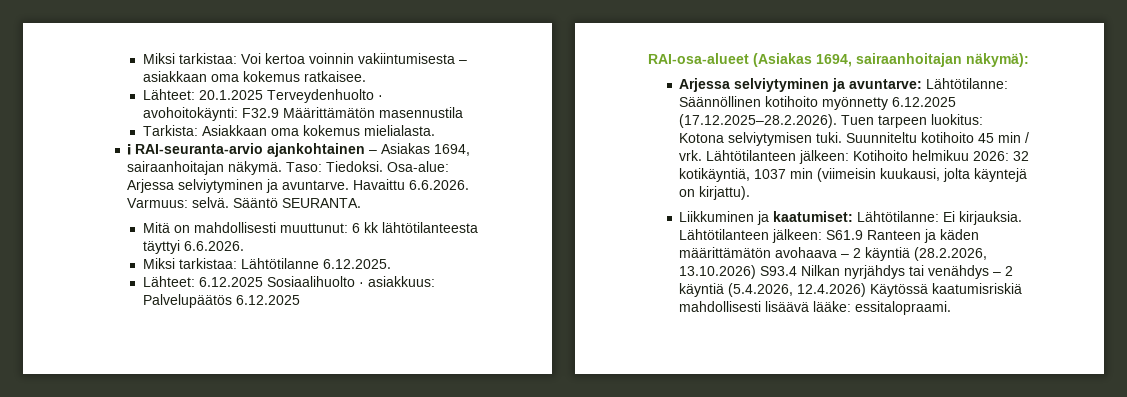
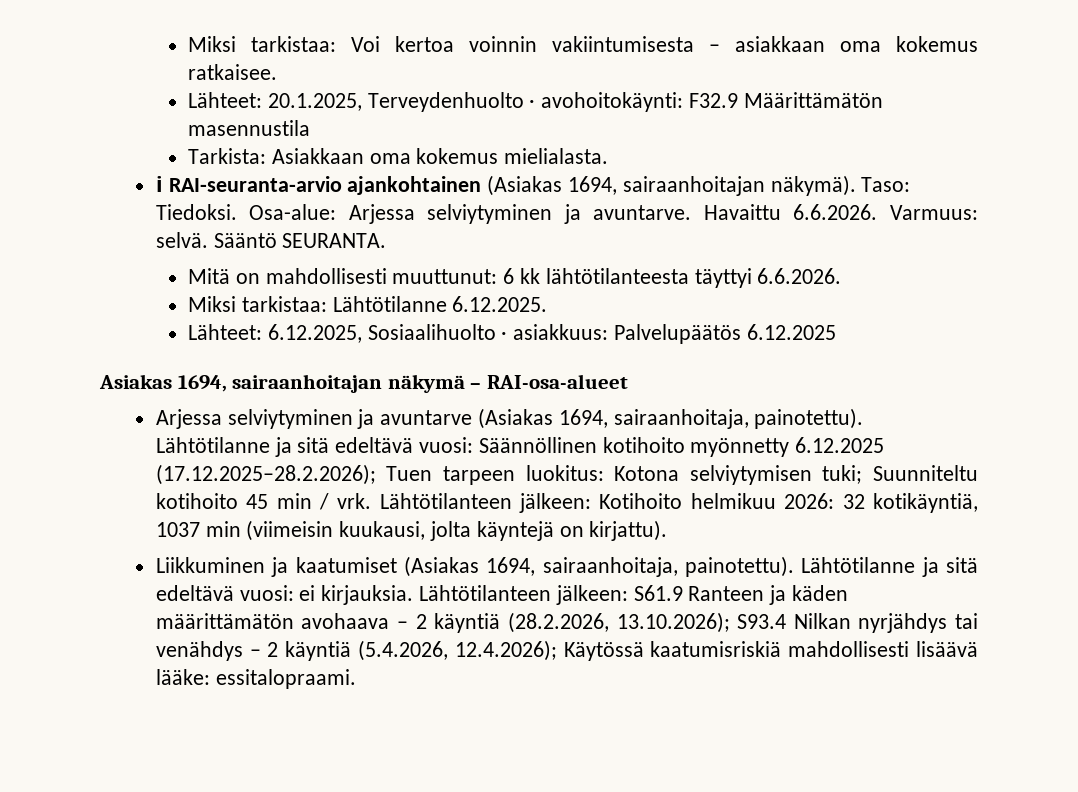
[199,90,264,100] 20.1.2025 -> [267,93,362,111] 20.1.2025,
[369,143,471,156] [127,161,283,175] – Asiakas 1694, sairaanhoitajan näkymä. -> [487,175,856,196] (Asiakas 1694, sairaanhoitajan näkymä).
[199,277,264,287] 6.12.2025 -> [267,324,362,343] 6.12.2025,
[648,53,1029,67] [679,78,1009,92] RAI-osa-alueet (Asiakas 1694, sairaanhoitajan näkymä): // Arjessa selviytyminen ja avuntarve: Lähtötilanne: -> [99,374,628,393] [155,408,864,429] [155,437,474,457] Asiakas 1694, sairaanhoitajan näkymä – RAI-osa-alueet // Arjessa selviytyminen ja avuntarve (Asiakas 1694, sairaanhoitaja, painotettu). Lähtötilanne ja sitä edeltävä vuosi:
[679,114,838,128] (17.12.2025–28.2.2026). -> [155,464,376,485] (17.12.2025–28.2.2026);
[816,132,843,143] tuki. -> [822,465,863,484] tuki;
[773,211,956,222] kaatumiset: Lähtötilanne: Ei -> [295,556,979,577] [155,585,316,601] kaatumiset (Asiakas 1694, sairaanhoitaja, painotettu). Lähtötilanne ja sitä edeltävä vuosi: ei
[679,265,757,279] 13.10.2026) -> [616,612,730,633] 13.10.2026);
[797,283,867,297] 12.4.2026) -> [454,640,557,661] 12.4.2026);

